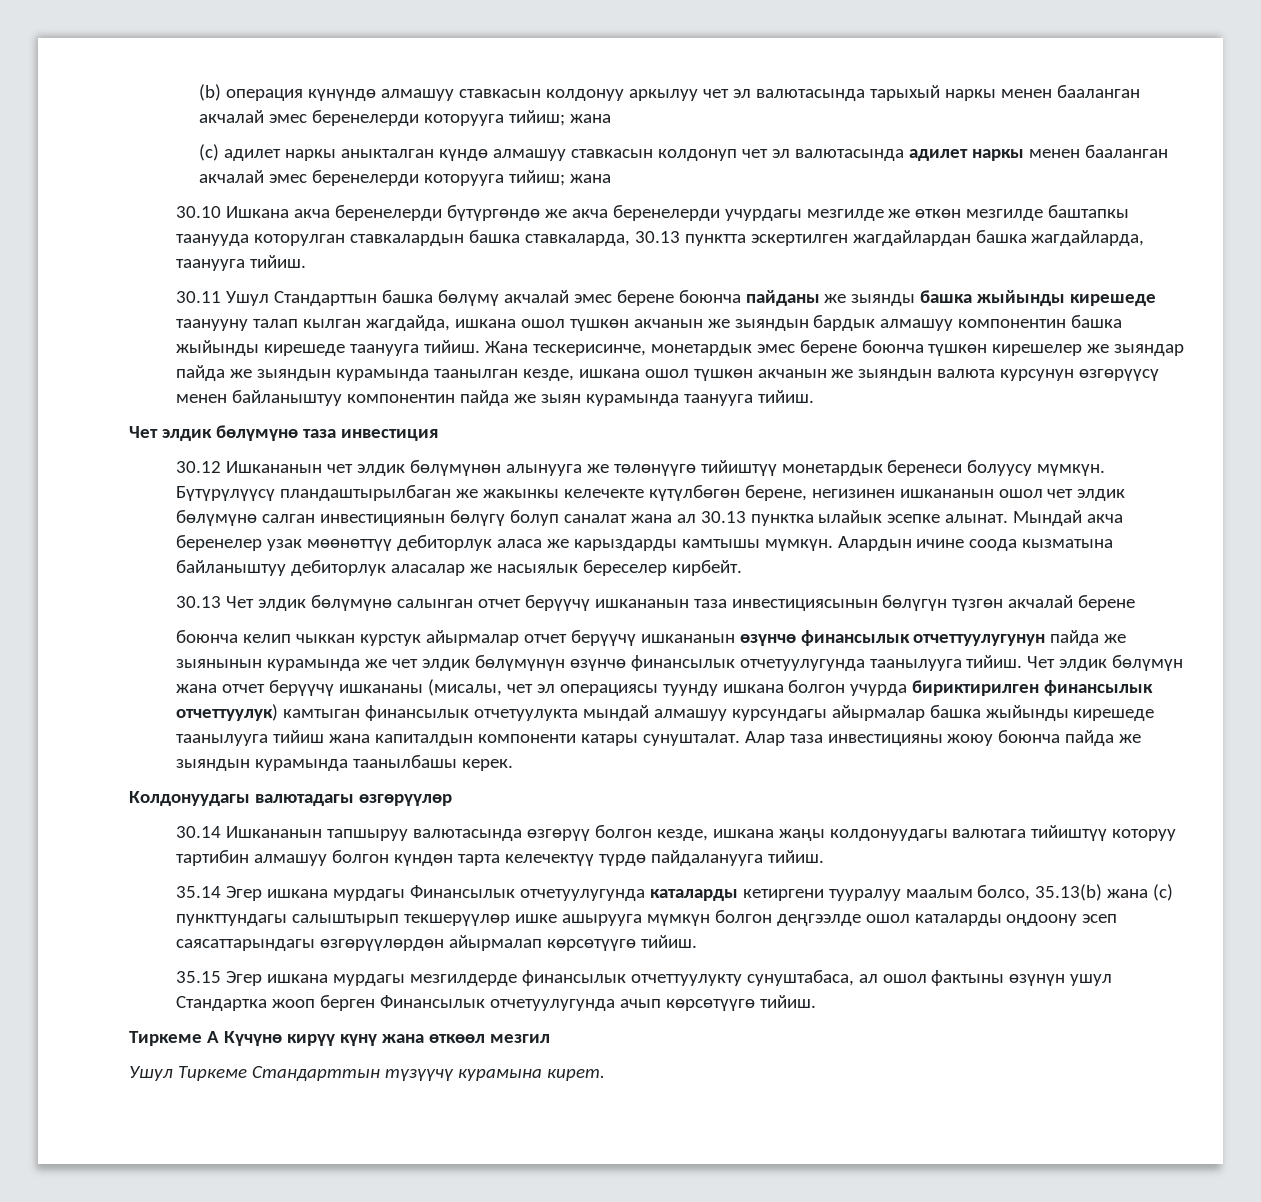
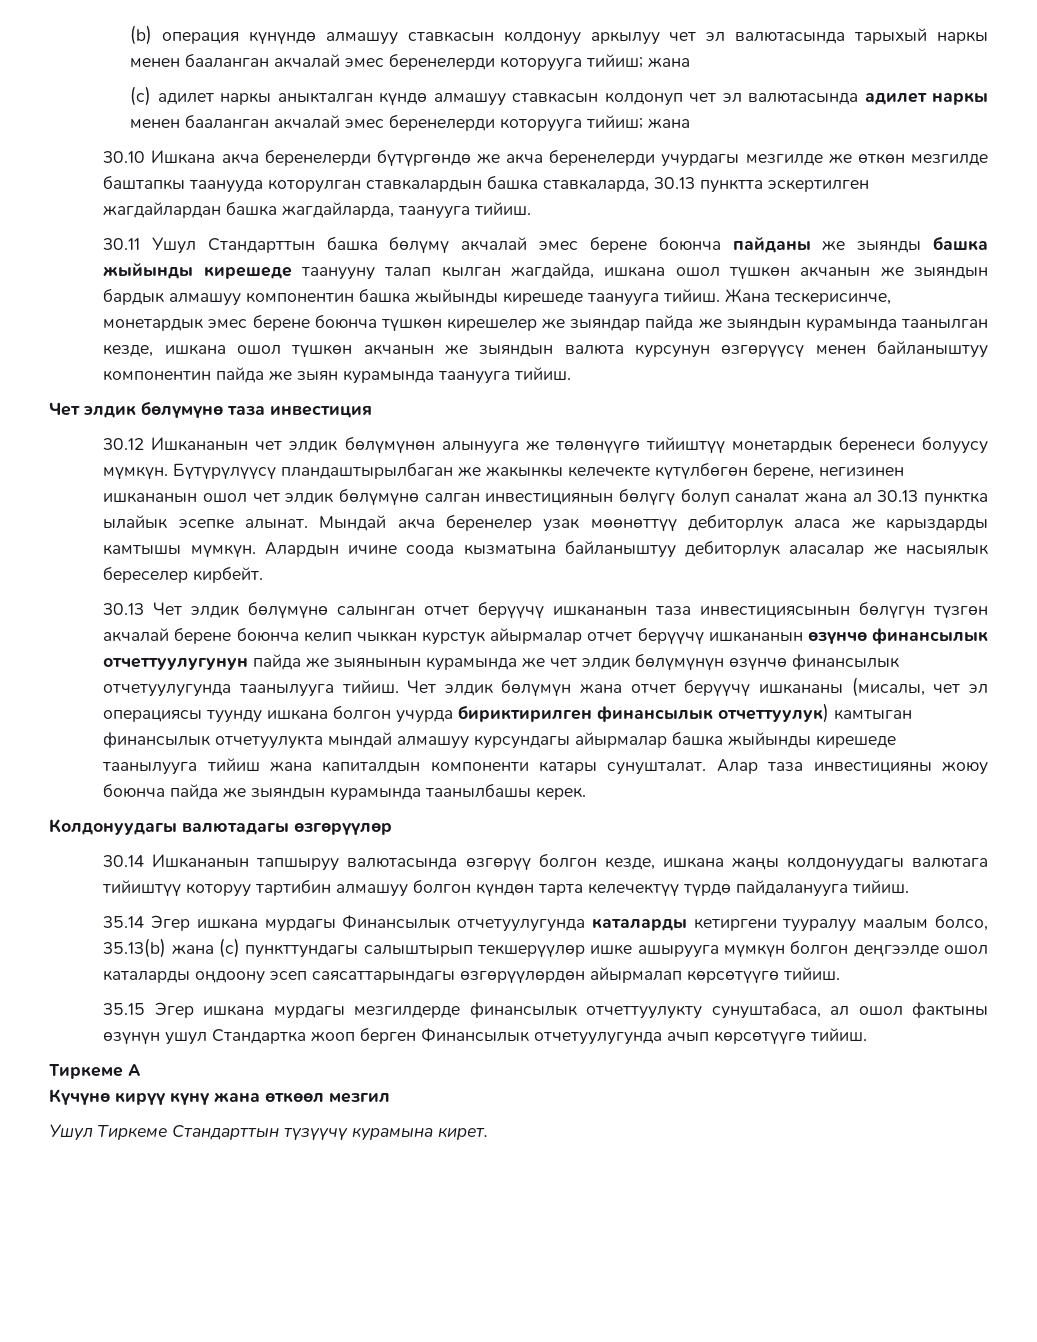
(1136, 603) // -> (232, 635) none
(219, 1037) none -> (141, 1070) //

